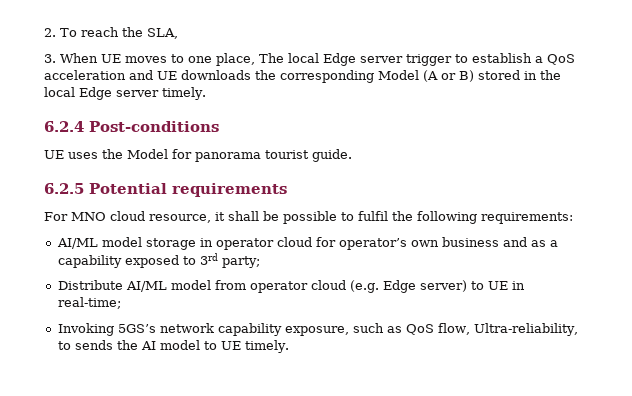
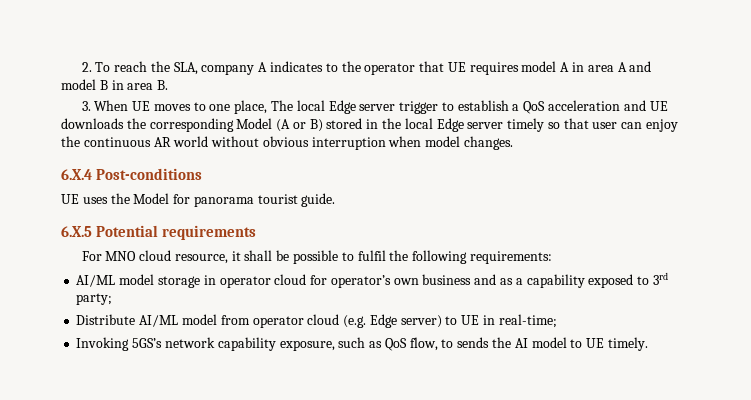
(178, 33) none -> [201,61,652,75] [61,79,169,90] company A indicates to the operator that UE requires model A in area A and model B in area B.
[162,87,206,100] [44,121,84,132] timely. // 6.2.4 -> [507,118,679,132] [61,136,514,150] [61,169,92,180] timely so that user can enjoy the continuous AR world without obvious interruption when model changes. // 6.X.4
[44,183,84,194] 6.2.5 -> [61,226,92,237] 6.X.5
[473,323,578,336] Ultra-reliability, -> (438, 344) none

